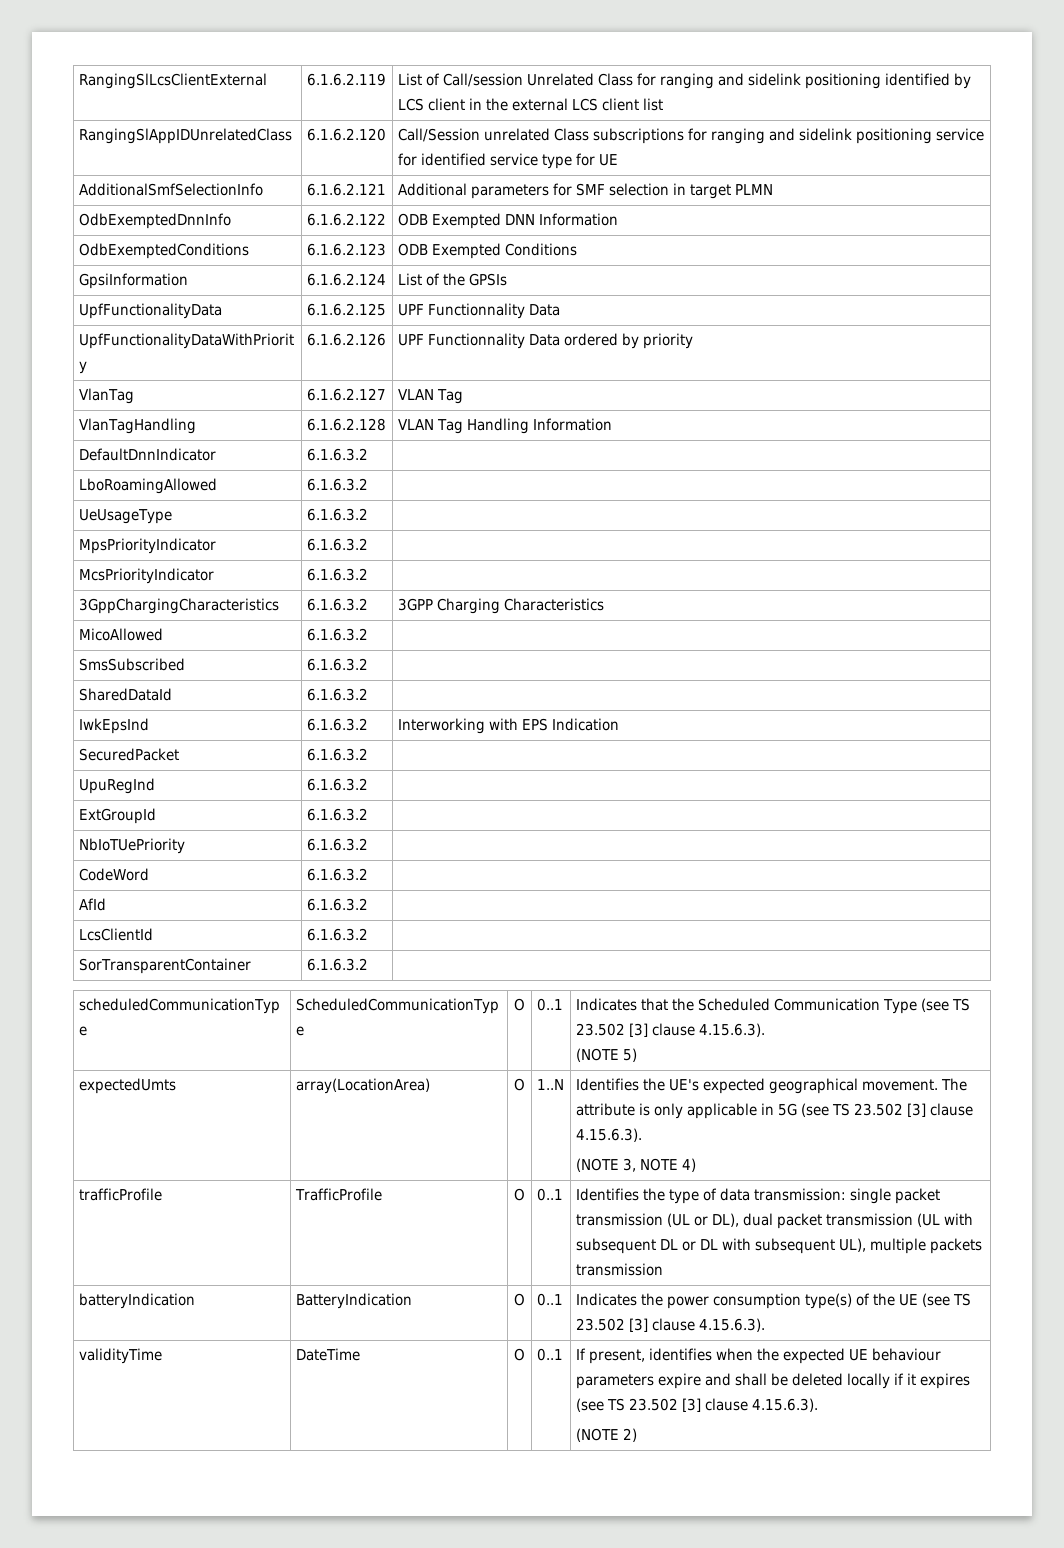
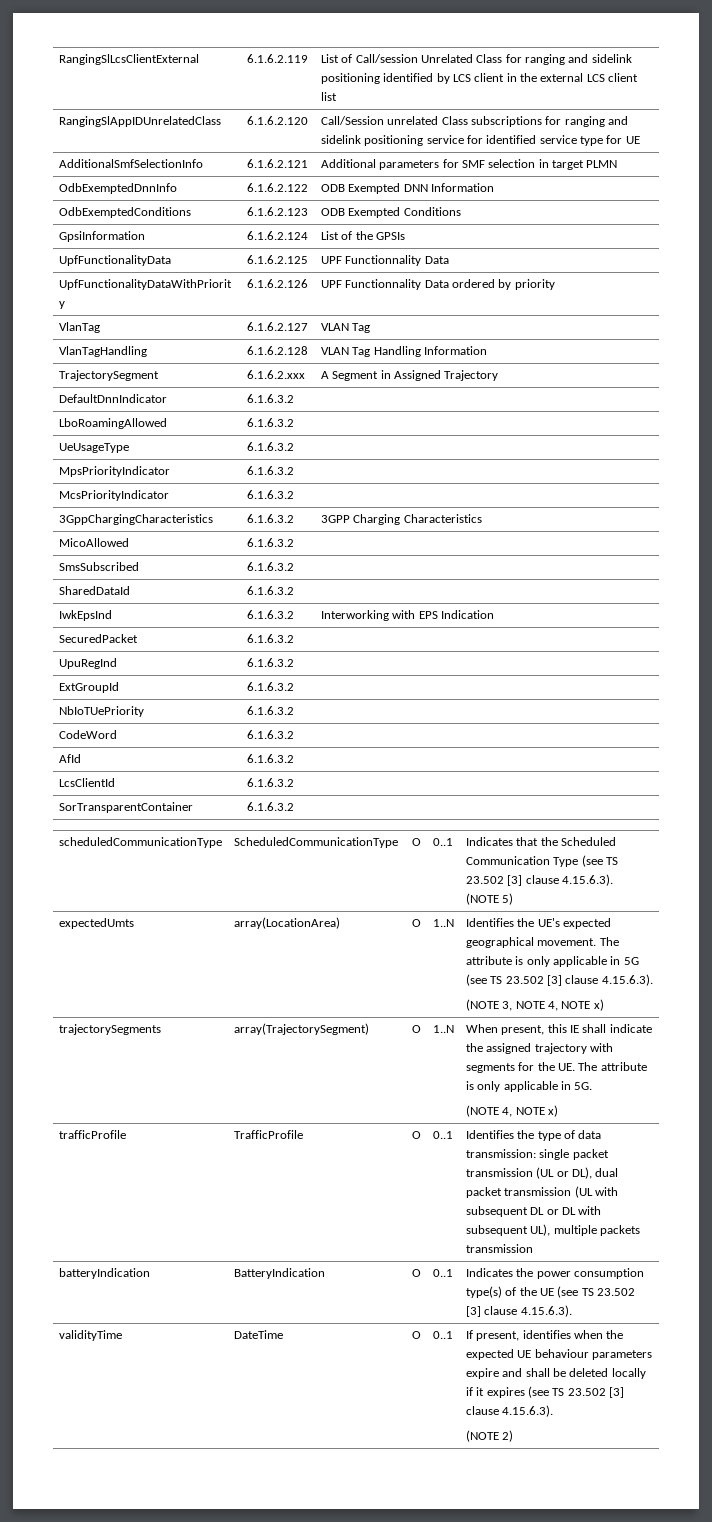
(612, 424) none -> [58,370,159,381] [246,370,305,379] [320,370,499,381] // TrajectorySegment | 6.1.6.2.xxx | A Segment in Assigned Trajectory
[681,1158,696,1172] 4) -> [547,999,604,1011] [58,1024,161,1035] [233,1023,369,1035] [412,1025,421,1033] [432,1025,454,1033] [465,1024,652,1035] [465,1043,613,1054] [465,1062,647,1073] [465,1081,593,1092] [465,1105,558,1117] 4, NOTE x) // trajectorySegments | array(TrajectorySegment) | O | 1..N | When present, this IE shall indicate the assigned trajectory with segments for the UE. The attribute is only applicable in 5G. // (NOTE 4, NOTE x)

